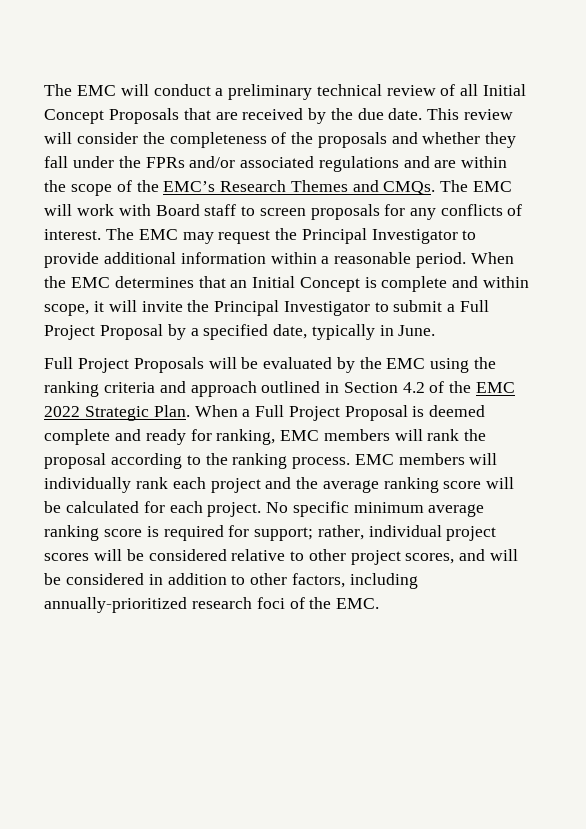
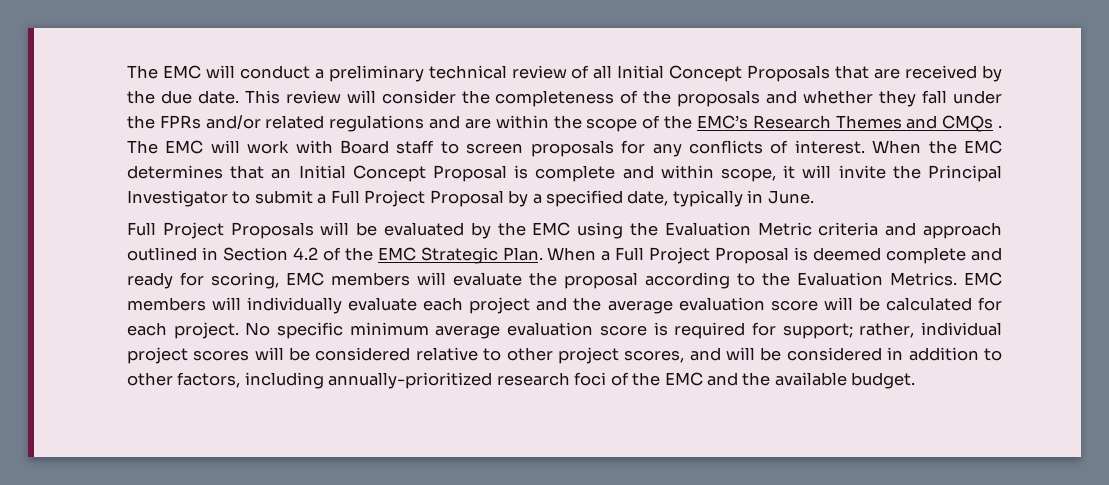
[240,156,315,168] associated -> [265,115,325,129] related
[383,181,436,195] CMQs. -> [942,115,1003,132] CMQs .
[106,228,477,244] [44,252,466,268] The EMC may request the Principal Investigator to provide additional information within a reasonable period. -> (865, 147) none
(360, 284) none -> [432,165,507,182] Proposal
[44,381,100,397] ranking -> [664,222,812,236] Evaluation Metric
[44,406,81,417] 2022 -> (416, 254) none
[216,429,460,445] ranking, EMC members will rank -> [210,272,522,289] scoring, EMC members will evaluate
[232,453,351,469] ranking process. -> [796,272,957,286] Evaluation Metrics.
[136,477,169,489] rank -> [348,297,418,311] evaluate
[383,477,439,493] ranking -> [678,297,765,311] evaluation
[44,525,100,541] ranking -> [507,322,594,336] evaluation
[336,598,380,609] EMC. -> [664,372,916,389] EMC and the available budget.

